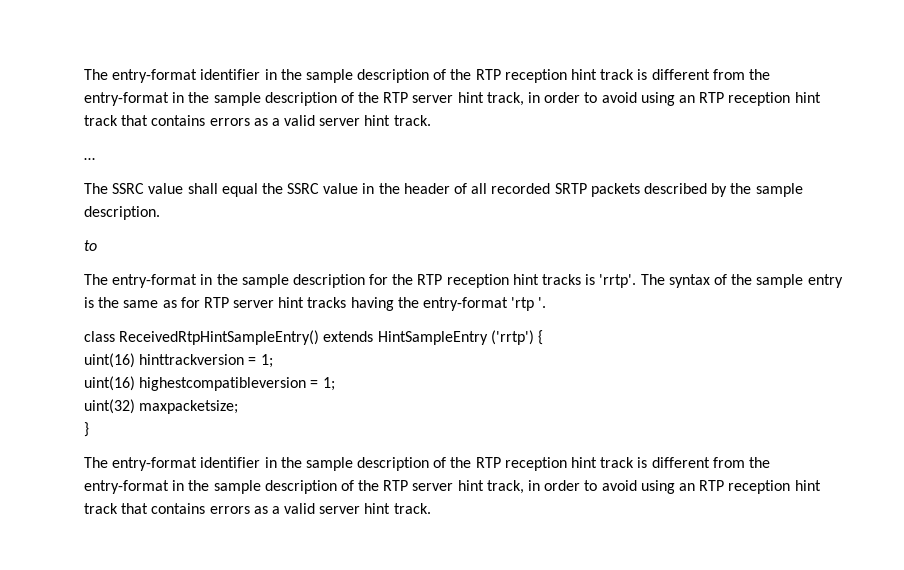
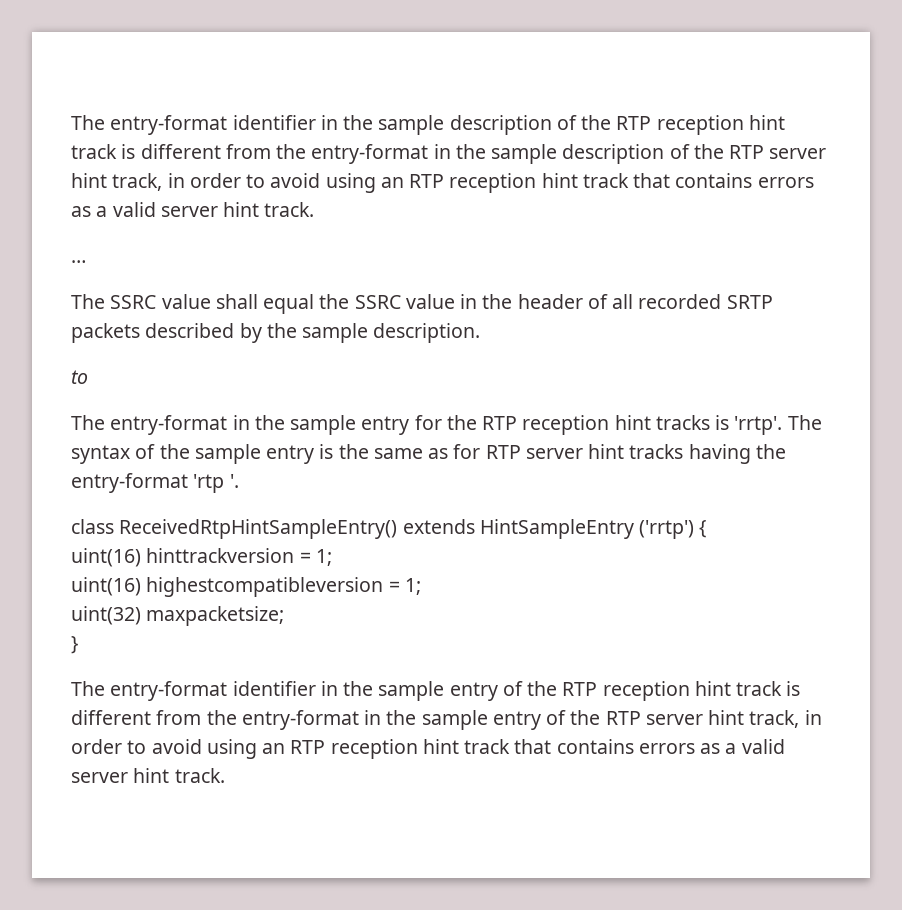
[292,274,365,288] description -> [361,416,410,435] entry
[357,457,430,471] description -> [449,682,498,701] entry
[264,480,337,494] description -> [492,711,541,730] entry

